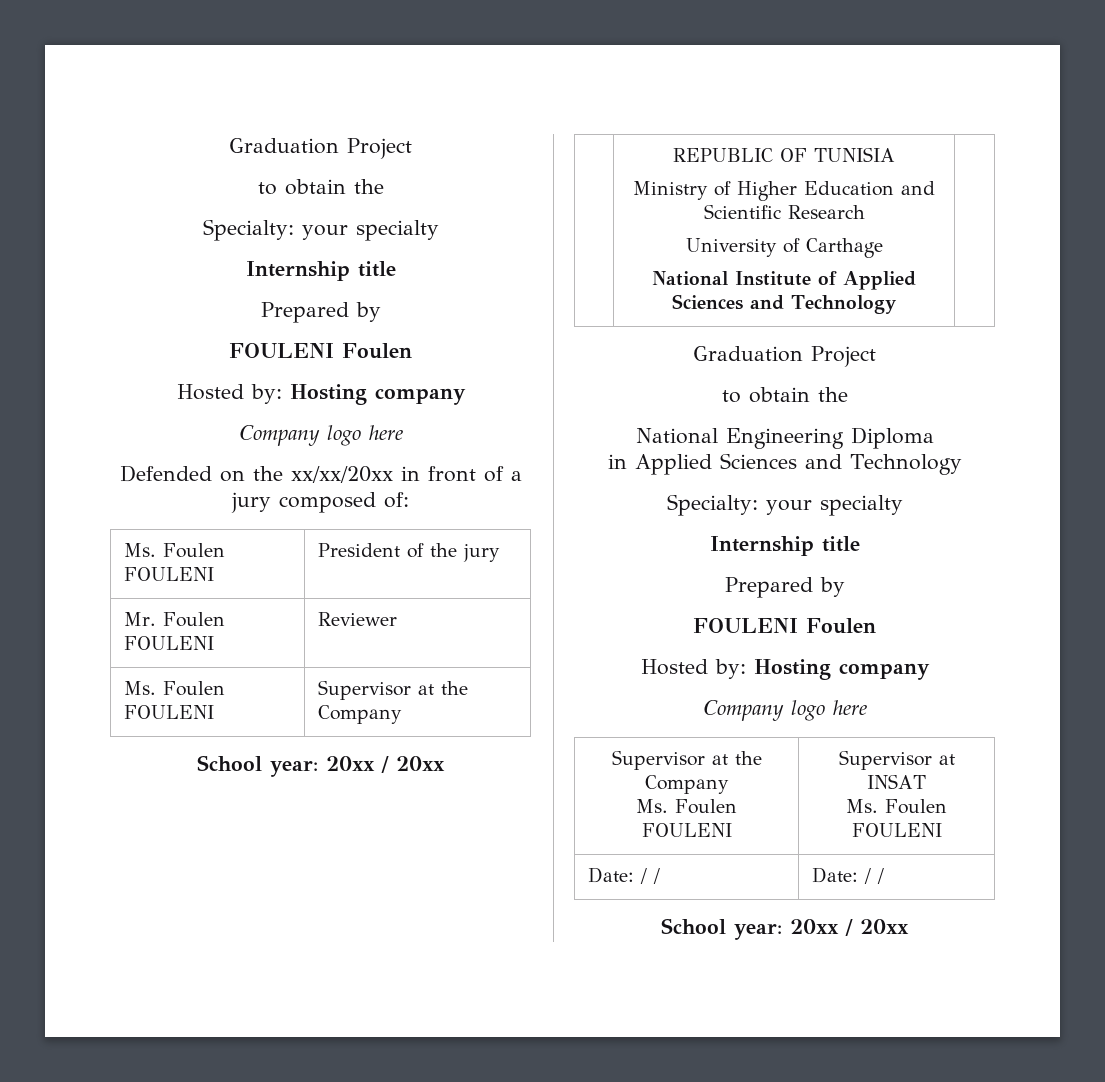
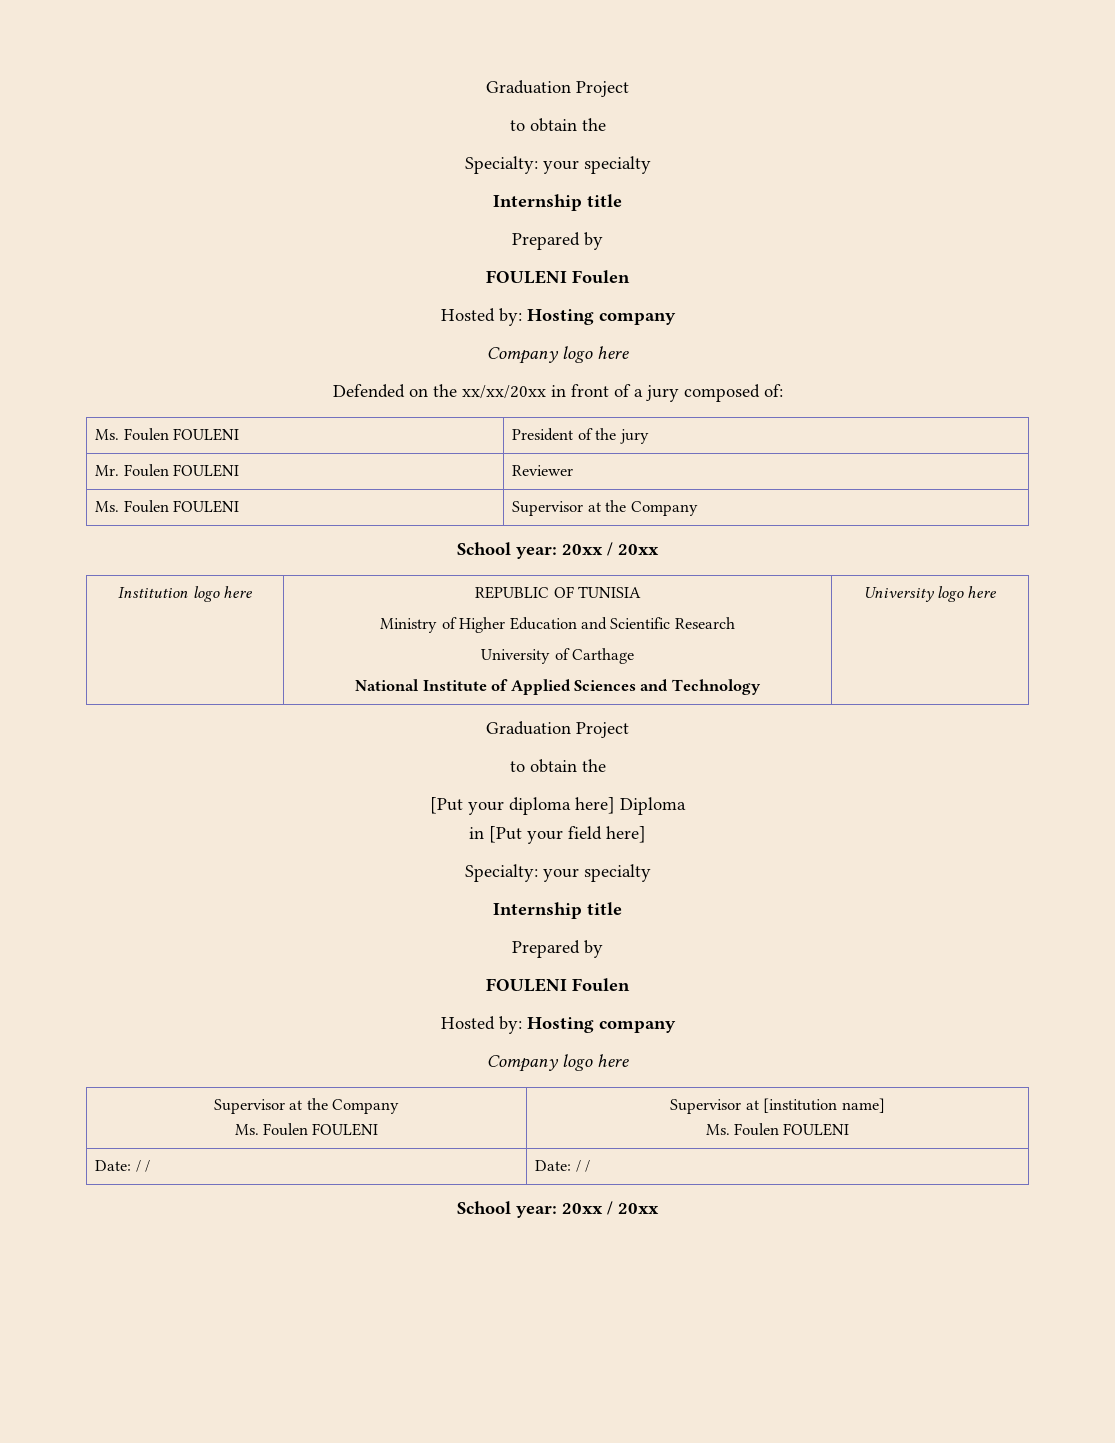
(445, 763) none -> [118,586,253,602] Institution logo here
[693,346,876,367] [721,387,848,403] [635,427,934,449] [607,453,962,475] // Graduation Project // to obtain the // National Engineering Diploma // in Applied Sciences and Technology -> [863,586,998,602] [486,721,629,738] [509,759,606,773] [430,797,686,815] [469,826,646,844] University logo here // Graduation Project // to obtain the // [Put your diploma here] Diploma // in [Put your field here]
[867,774,927,789] INSAT -> [763,1098,885,1113] [institution name]

